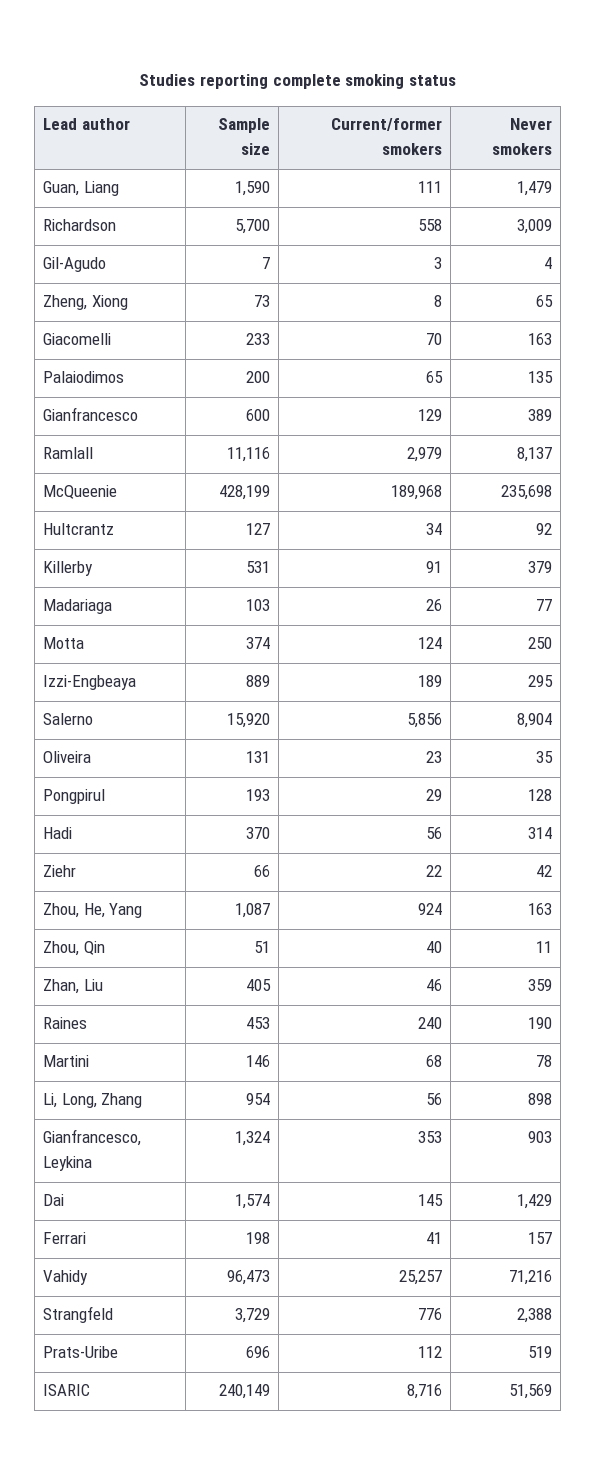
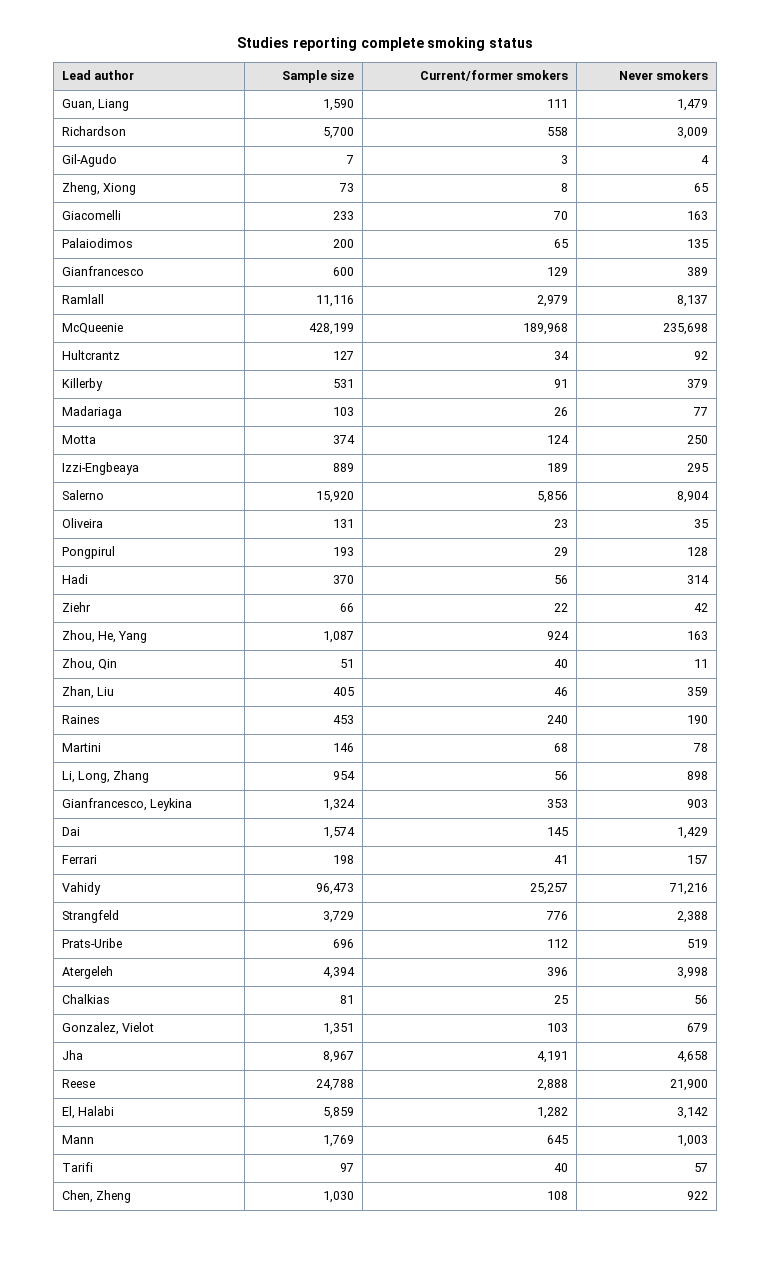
[42,1384,90,1396] [219,1384,271,1399] [407,1384,443,1399] [509,1384,553,1399] ISARIC | 240,149 | 8,716 | 51,569 -> [61,966,113,979] [323,967,356,979] [547,967,569,976] [677,967,709,979] [61,994,110,1004] [340,995,355,1004] [554,995,569,1004] [694,995,709,1004] [61,1022,154,1035] [323,1023,355,1035] [547,1023,569,1032] [687,1023,709,1032] [61,1050,83,1060] [323,1051,355,1063] [537,1051,569,1063] [677,1051,709,1063] [61,1079,95,1088] [316,1079,355,1091] [537,1079,569,1091] [670,1079,709,1091] [61,1106,114,1119] [323,1107,355,1119] [537,1107,569,1119] [677,1107,709,1119] [61,1135,94,1144] [323,1135,355,1147] [547,1135,569,1144] [677,1135,709,1147] [61,1162,93,1172] [340,1163,355,1172] [554,1163,569,1172] [694,1163,709,1172] [61,1190,131,1203] [323,1191,355,1203] [547,1191,569,1200] [687,1191,709,1200] Atergeleh | 4,394 | 396 | 3,998 // Chalkias | 81 | 25 | 56 // Gonzalez, Vielot | 1,351 | 103 | 679 // Jha | 8,967 | 4,191 | 4,658 // Reese | 24,788 | 2,888 | 21,900 // El, Halabi | 5,859 | 1,282 | 3,142 // Mann | 1,769 | 645 | 1,003 // Tarifi | 97 | 40 | 57 // Chen, Zheng | 1,030 | 108 | 922

